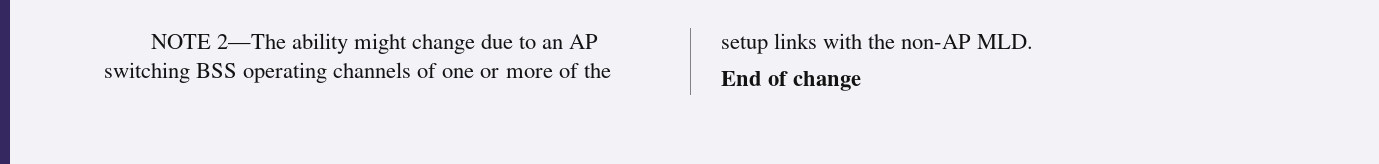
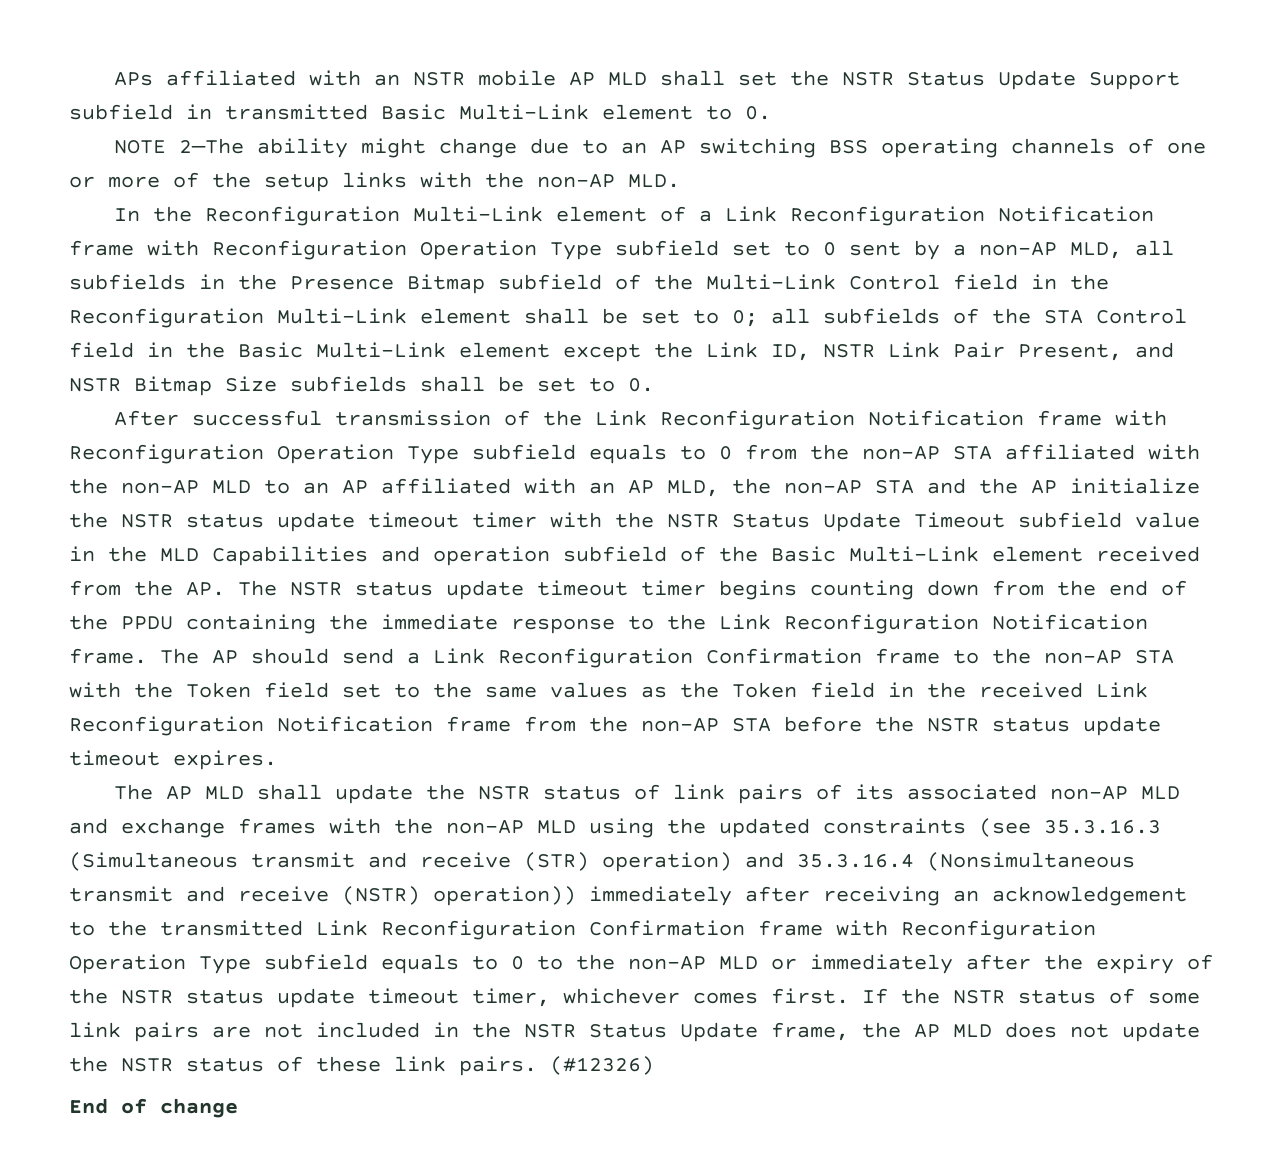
(150, 41) none -> [114,70,1181,90] [69,104,771,120] APs affiliated with an NSTR mobile AP MLD shall set the NSTR Status Update Support subfield in transmitted Basic Multi-Link element to 0. //
(1034, 41) none -> [114,206,1155,226] [69,240,1174,260] [69,274,1109,294] [69,308,1187,328] [69,342,1174,362] [69,376,654,396] [114,410,1168,430] [69,444,1200,464] [69,478,1200,497] [69,512,1200,532] [69,546,1200,566] [69,580,1187,600] [69,614,1148,634] [69,648,1174,668] [69,682,1148,698] [69,716,1161,736] [69,750,277,770] [114,784,1181,804] [69,818,1161,838] [69,852,1135,872] [69,886,1187,906] [69,920,1096,940] [69,954,1213,974] [69,988,1200,1008] [69,1022,1200,1042] [69,1056,654,1076] // In the Reconfiguration Multi-Link element of a Link Reconfiguration Notification frame with Reconfiguration Operation Type subfield set to 0 sent by a non-AP MLD, all subfields in the Presence Bitmap subfield of the Multi-Link Control field in the Reconfiguration Multi-Link element shall be set to 0; all subfields of the STA Control field in the Basic Multi-Link element except the Link ID, NSTR Link Pair Present, and NSTR Bitmap Size subfields shall be set to 0. // After successful transmission of the Link Reconfiguration Notification frame with Reconfiguration Operation Type subfield equals to 0 from the non-AP STA affiliated with the non-AP MLD to an AP affiliated with an AP MLD, the non-AP STA and the AP initialize the NSTR status update timeout timer with the NSTR Status Update Timeout subfield value in the MLD Capabilities and operation subfield of the Basic Multi-Link element received from the AP. The NSTR status update timeout timer begins counting down from the end of the PPDU containing the immediate response to the Link Reconfiguration Notification frame. The AP should send a Link Reconfiguration Confirmation frame to the non-AP STA with the Token field set to the same values as the Token field in the received Link Reconfiguration Notification frame from the non-AP STA before the NSTR status update timeout expires. // The AP MLD shall update the NSTR status of link pairs of its associated non-AP MLD and exchange frames with the non-AP MLD using the updated constraints (see 35.3.16.3 (Simultaneous transmit and receive (STR) operation) and 35.3.16.4 (Nonsimultaneous transmit and receive (NSTR) operation)) immediately after receiving an acknowledgement to the transmitted Link Reconfiguration Confirmation frame with Reconfiguration Operation Type subfield equals to 0 to the non-AP MLD or immediately after the expiry of the NSTR status update timeout timer, whichever comes first. If the NSTR status of some link pairs are not included in the NSTR Status Update frame, the AP MLD does not update the NSTR status of these link pairs. (#12326)

